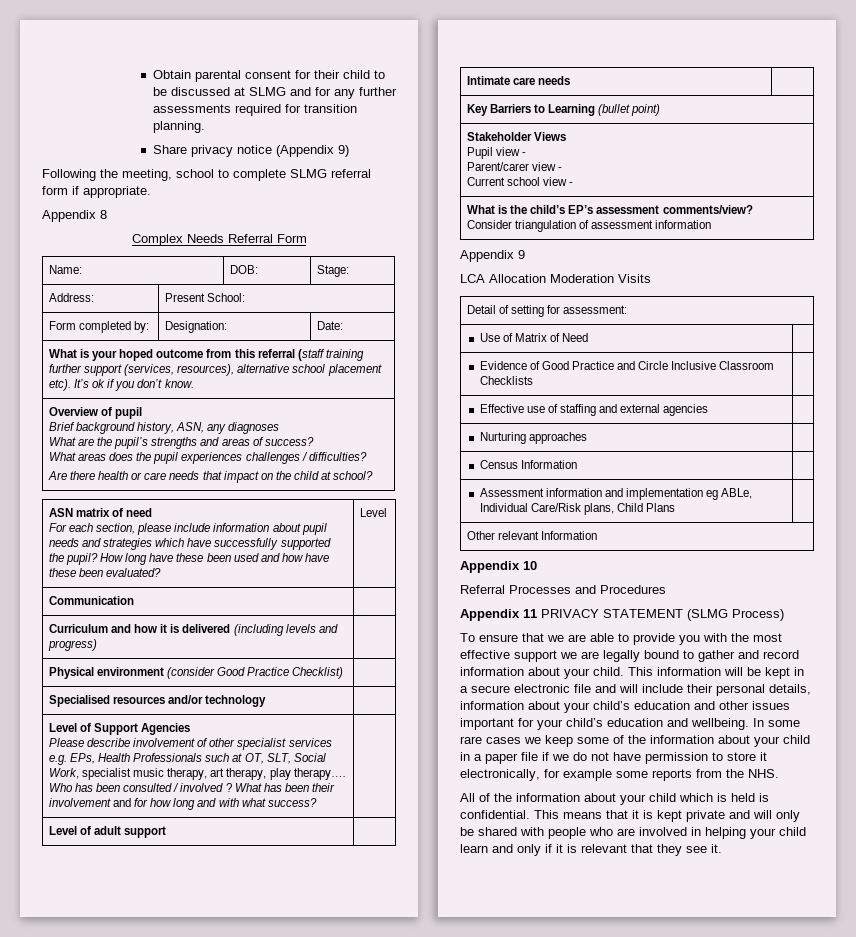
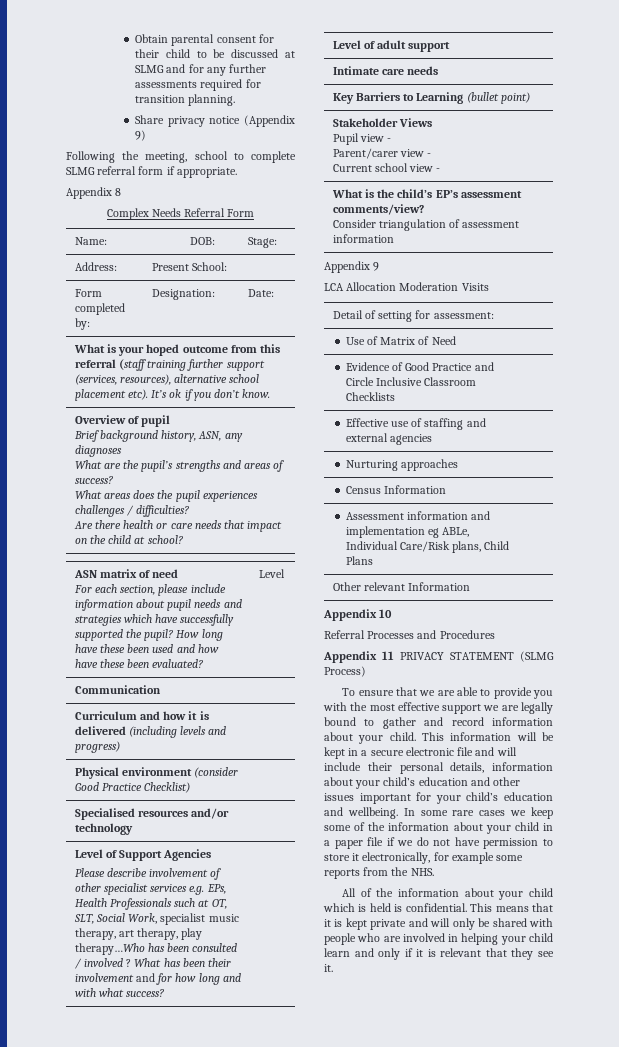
[293,768,346,780] [48,783,73,792] therapy…. Who -> [74,943,145,955] therapy…Who

